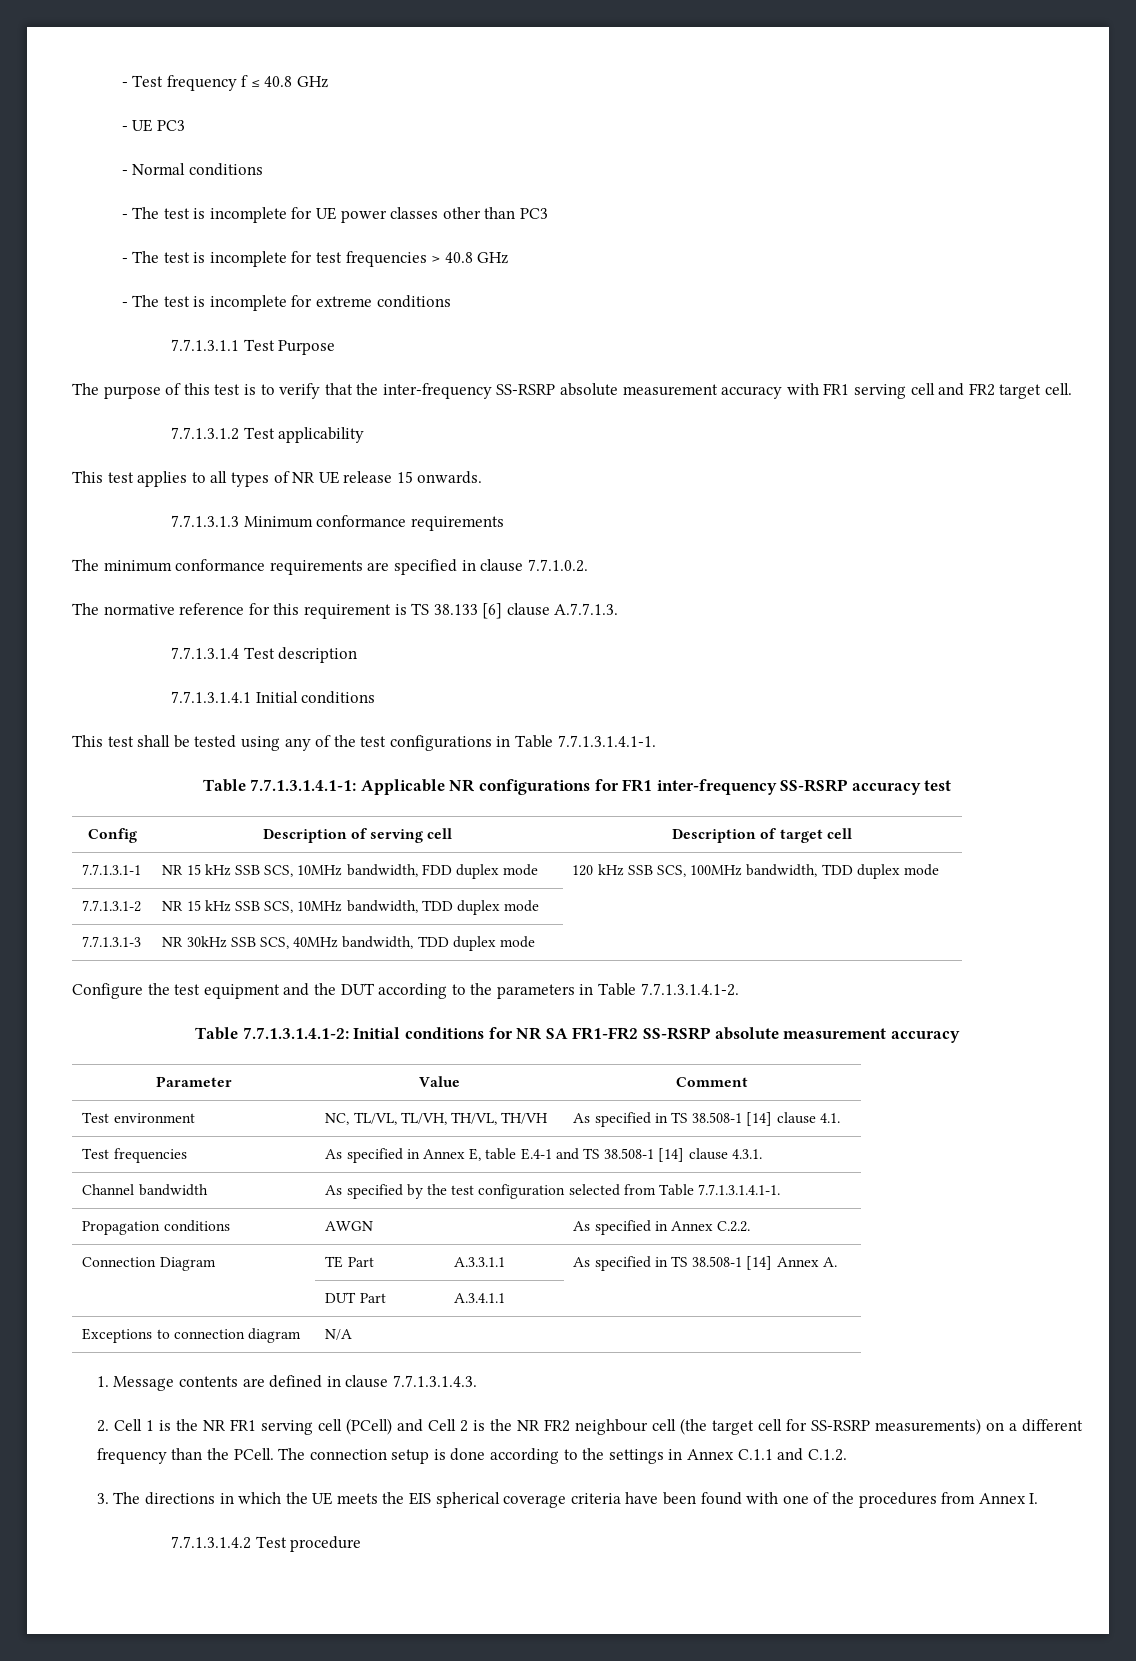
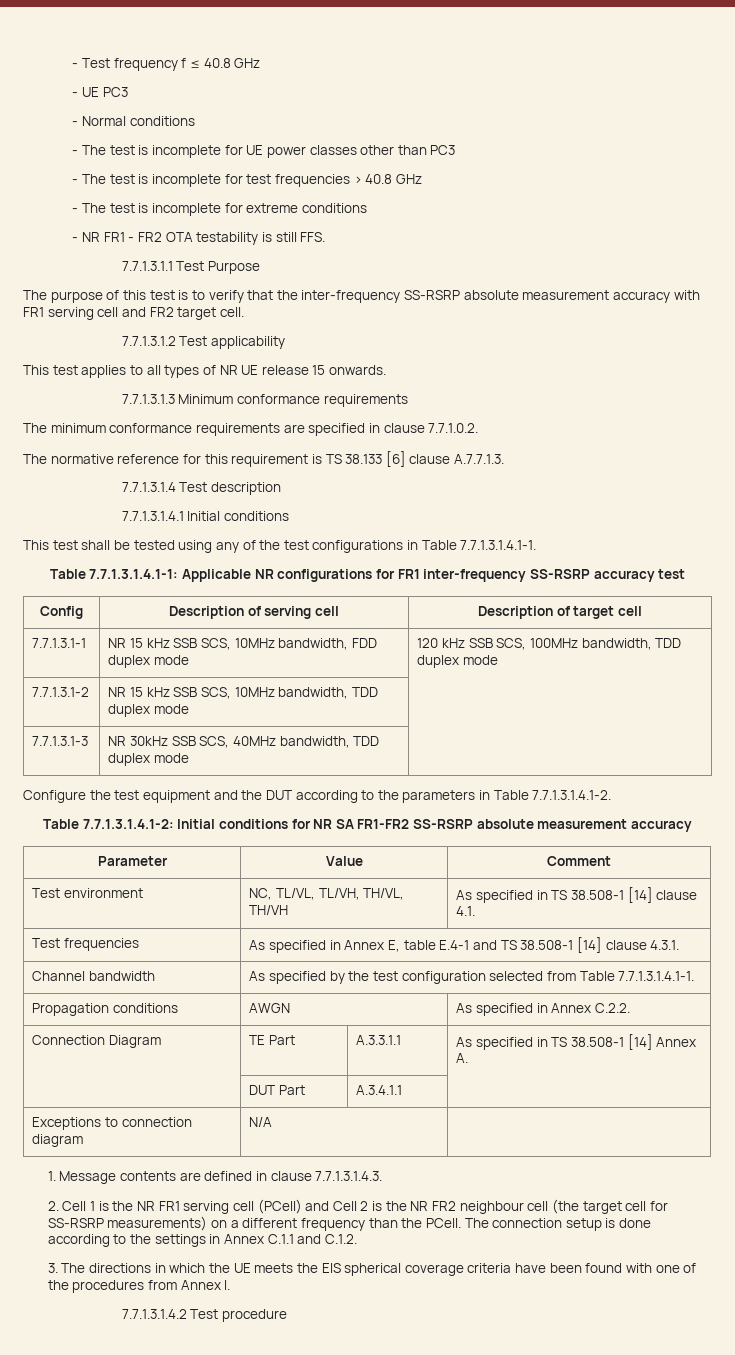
(451, 301) none -> [72,232,326,245] // - NR FR1 - FR2 OTA testability is still FFS.

